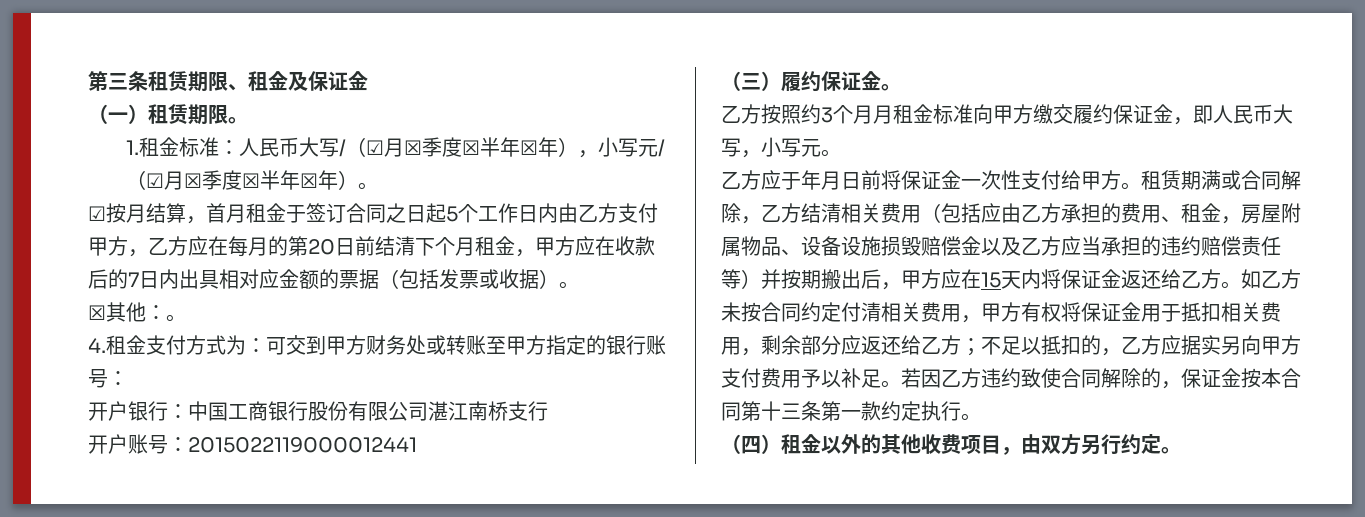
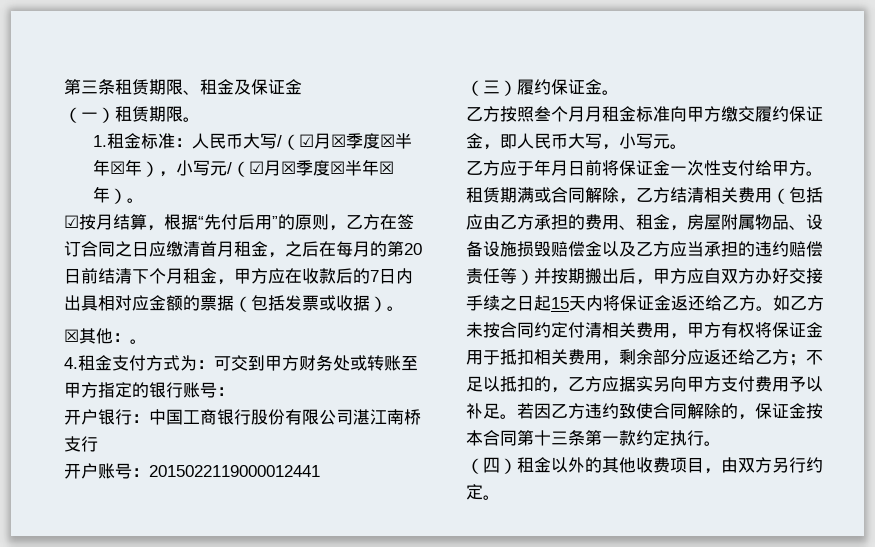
[206,203,658,223] [88,236,208,257] 首月租金于签订合同之日起5个工作日内由乙方支付甲方，乙方应 -> [164,214,414,231] [64,241,319,258] 根据“先付后用”的原则，乙方在签订合同之日应缴清首月租金，之后
[801,104,833,124] 约3 -> [534,106,551,121] 叁
[961,269,981,289] 在 -> [704,268,823,284] [466,295,551,311] 自双方办好交接手续之日起

